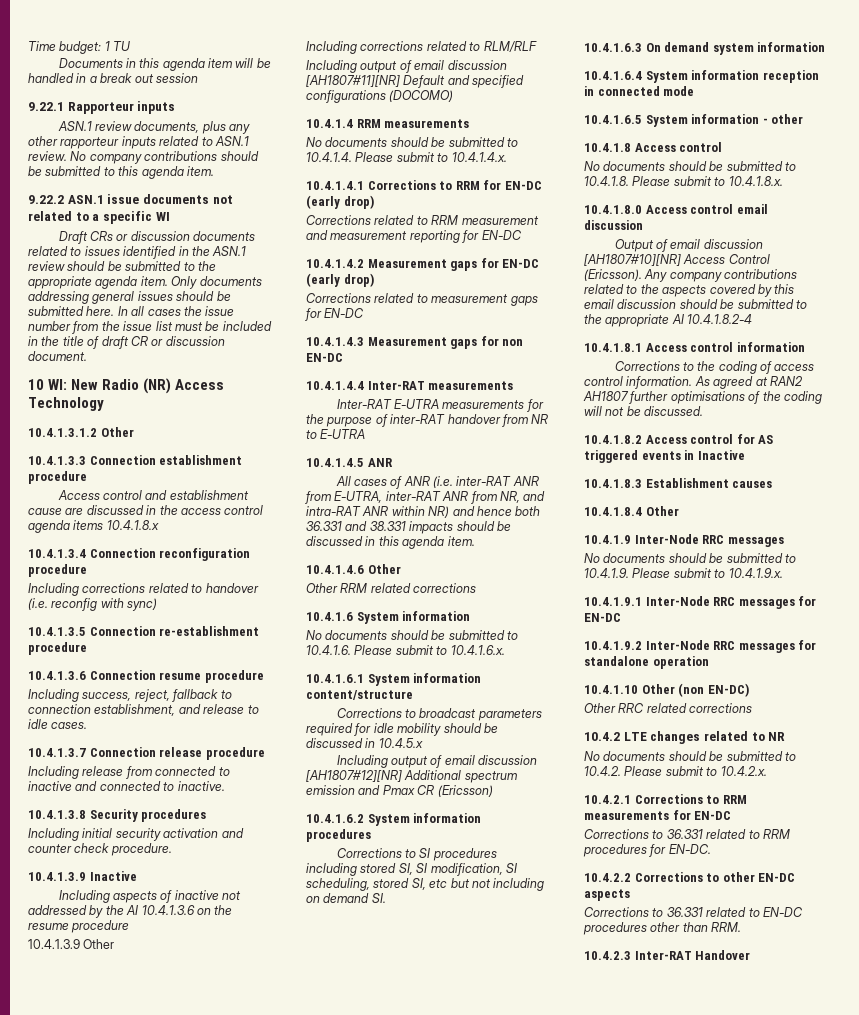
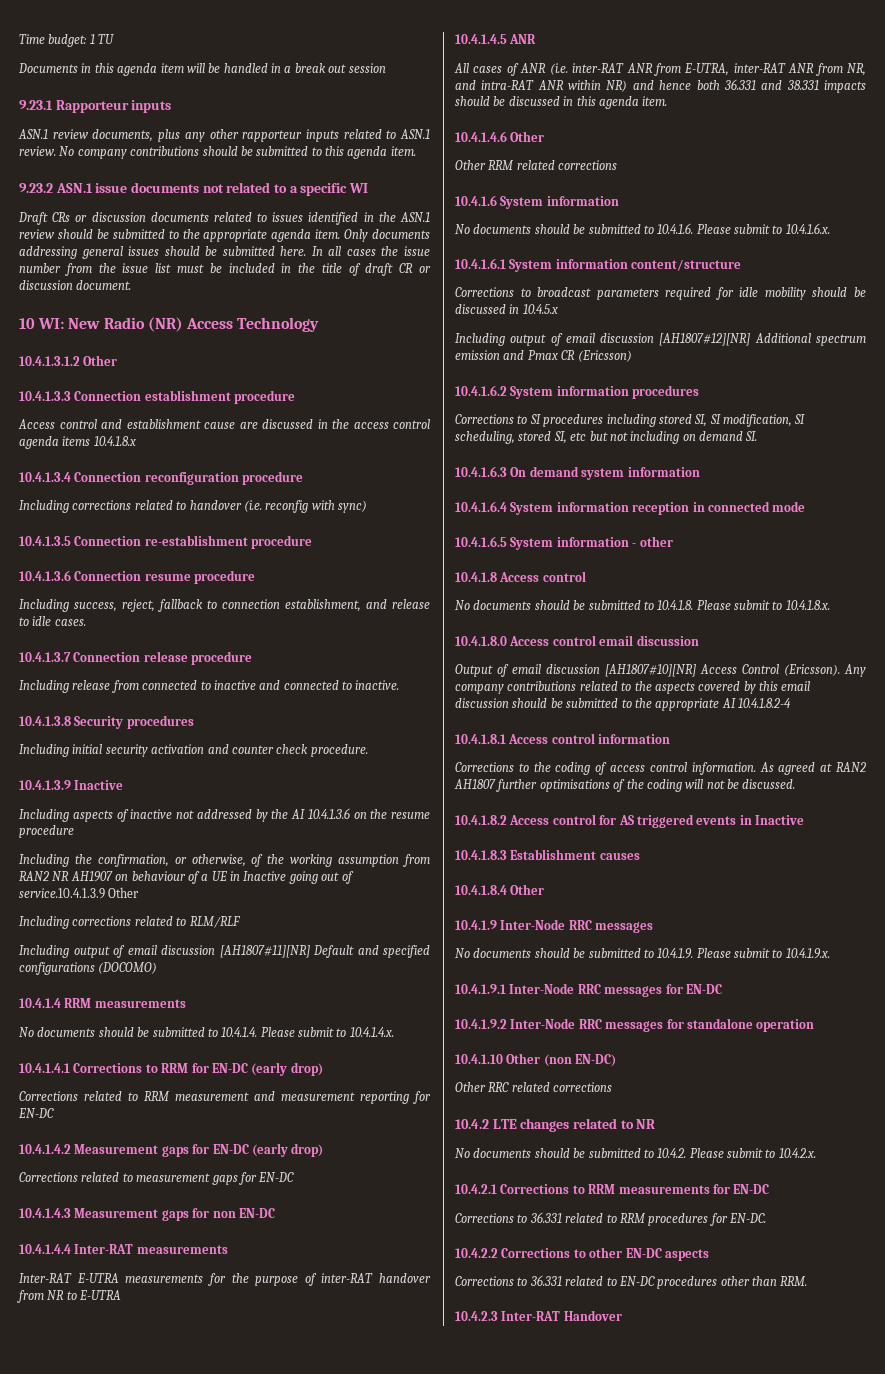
[28,102,64,111] 9.22.1 -> [19,100,53,110] 9.23.1
[28,195,64,204] 9.22.2 -> [19,183,53,193] 9.23.2
[28,939,80,949] 10.4.1.3.9 -> [19,854,431,867] [19,871,354,884] [19,888,105,899] Including the confirmation, or otherwise, of the working assumption from RAN2 NR AH1907 on behaviour of a UE in Inactive going out of service.10.4.1.3.9

